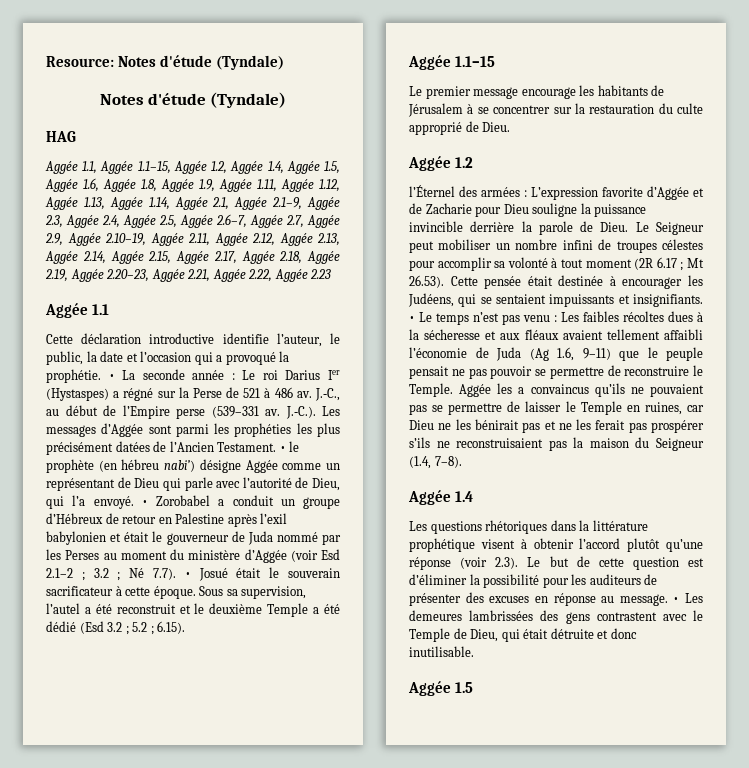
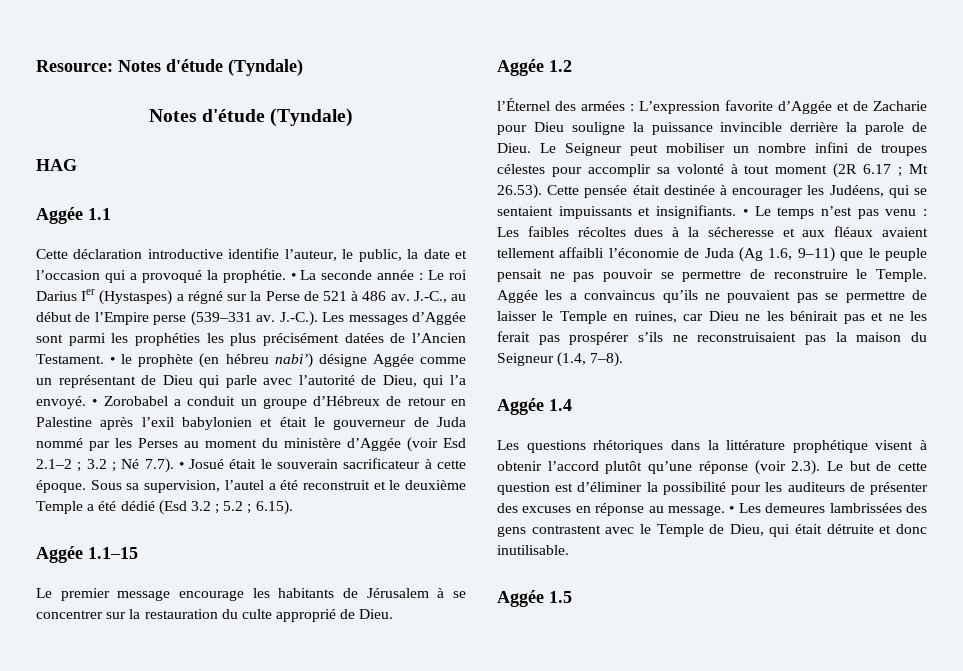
[45,161,341,174] [45,178,340,192] [45,197,340,210] [45,214,340,228] [45,233,340,246] [45,251,340,264] [45,269,332,282] // Aggée 1.1, Aggée 1.1–15, Aggée 1.2, Aggée 1.4, Aggée 1.5, Aggée 1.6, Aggée 1.8, Aggée 1.9, Aggée 1.11, Aggée 1.12, Aggée 1.13, Aggée 1.14, Aggée 2.1, Aggée 2.1–9, Aggée 2.3, Aggée 2.4, Aggée 2.5, Aggée 2.6–7, Aggée 2.7, Aggée 2.9, Aggée 2.10–19, Aggée 2.11, Aggée 2.12, Aggée 2.13, Aggée 2.14, Aggée 2.15, Aggée 2.17, Aggée 2.18, Aggée 2.19, Aggée 2.20–23, Aggée 2.21, Aggée 2.22, Aggée 2.23 -> (77, 165) none

